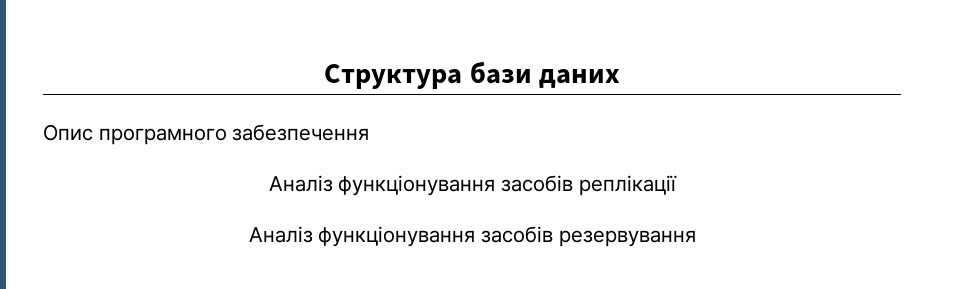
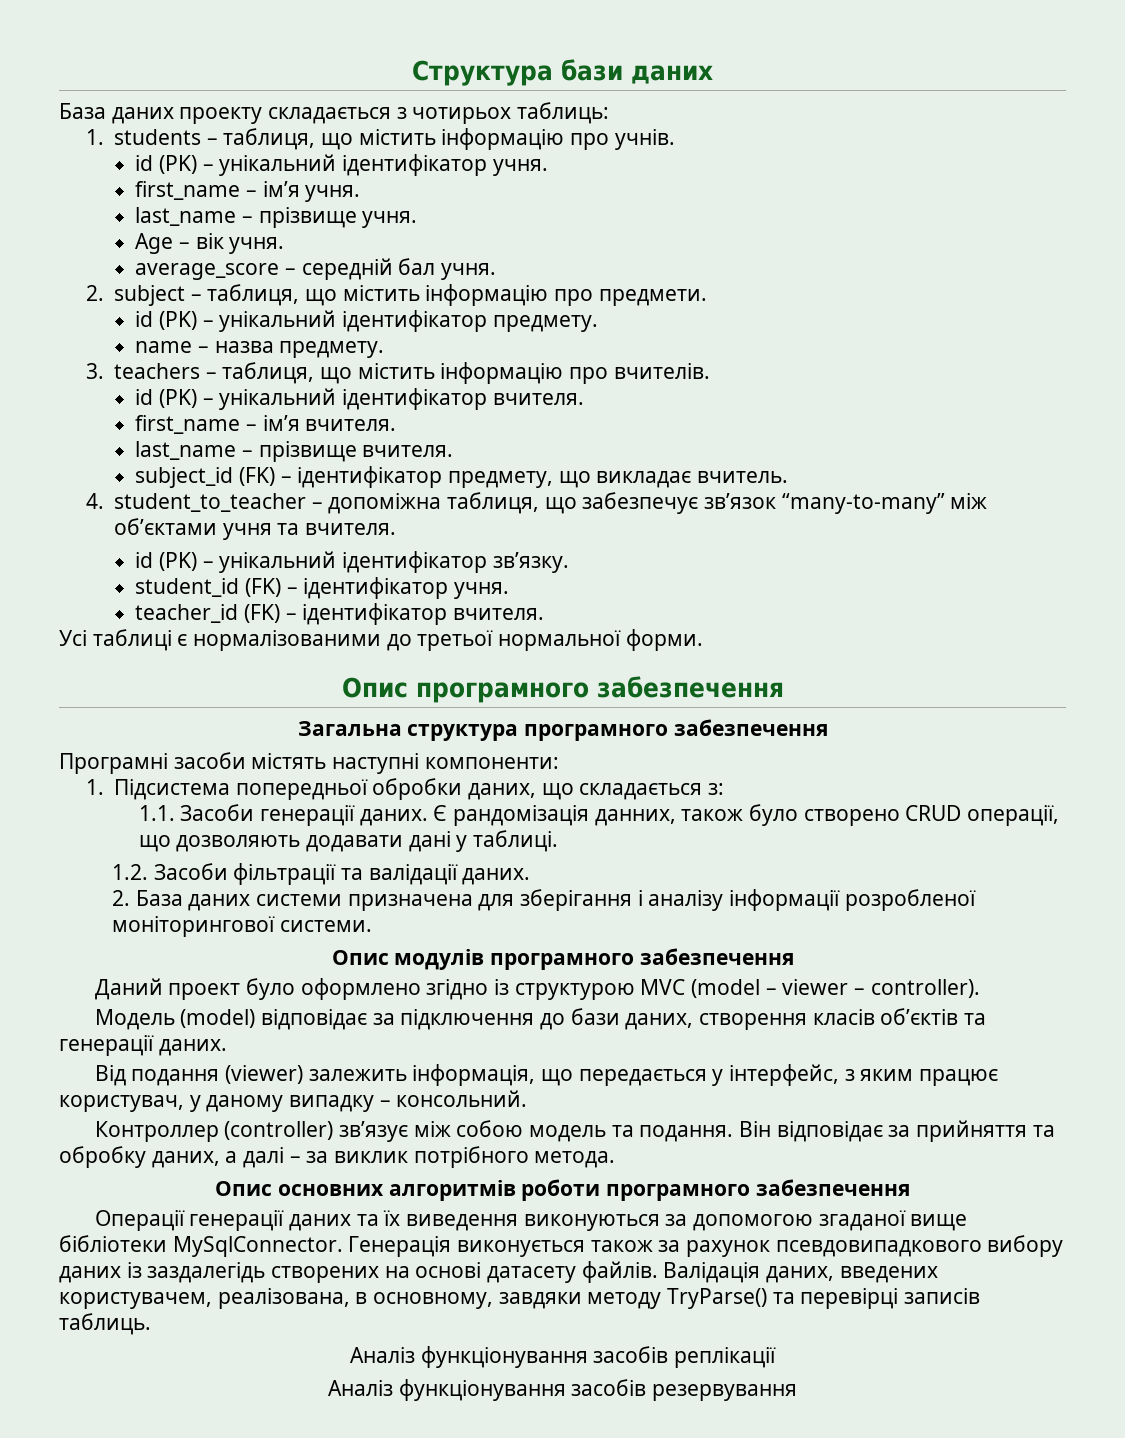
[43,124,370,145] Опис програмного забезпечення -> [59,102,610,124] [85,128,675,150] [135,154,548,176] [135,181,361,202] [135,207,418,228] [135,233,285,254] [135,258,496,280] [85,284,707,306] [135,310,598,332] [135,341,385,358] [85,362,710,384] [135,388,584,410] [135,415,397,434] [135,441,454,462] [135,466,788,488] [85,492,988,514] [114,518,397,540] [135,551,569,573] [135,577,509,599] [135,603,544,625] [59,629,703,651] [341,676,784,703] [297,719,828,741] [59,752,559,774] [85,778,725,800] [138,804,1059,826] [138,830,558,852] [112,863,531,885] [112,889,976,911] [112,916,372,937] [331,948,794,970] [94,978,980,1000] [94,1008,987,1030] [59,1035,227,1056] [94,1064,999,1086] [59,1090,528,1112] [94,1120,1055,1142] [59,1146,616,1168] [215,1179,910,1201] [94,1210,968,1231] [59,1235,1064,1257] [59,1261,938,1283] [59,1288,981,1309] [59,1313,151,1335] База даних проекту складається з чотирьох таблиць: // 1. students – таблиця, що містить інформацію про учнів. // id (PK) – унікальний ідентифікатор учня. // first_name – ім’я учня. // last_name – прізвище учня. // Age – вік учня. // average_score – середній бал учня. // 2. subject – таблиця, що містить інформацію про предмети. // id (PK) – унікальний ідентифікатор предмету. // name – назва предмету. // 3. teachers – таблиця, що містить інформацію про вчителів. // id (PK) – унікальний ідентифікатор вчителя. // first_name – ім’я вчителя. // last_name – прізвище вчителя. // subject_id (FK) – ідентифікатор предмету, що викладає вчитель. // 4. student_to_teacher – допоміжна таблиця, що забезпечує зв’язок “many-to-many” між об’єктами учня та вчителя. // id (PK) – унікальний ідентифікатор зв’язку. // student_id (FK) – ідентифікатор учня. // teacher_id (FK) – ідентифікатор вчителя. // Усі таблиці є нормалізованими до третьої нормальної форми. // Опис програмного забезпечення // Загальна структура програмного забезпечення // Програмні засоби містять наступні компоненти: // 1. Підсистема попередньої обробки даних, що складається з: // 1.1. Засоби генерації даних. Є рандомізація данних, також було створено CRUD операції, що дозволяють додавати дані у таблиці. // 1.2. Засоби фільтрації та валідації даних. // 2. База даних системи призначена для зберігання і аналізу інформації розробленої моніторингової системи. // Опис модулів програмного забезпечення // Даний проект було оформлено згідно із структурою MVC (model – viewer – controller). // Модель (model) відповідає за підключення до бази даних, створення класів об’єктів та генерації даних. // Від подання (viewer) залежить інформація, що передається у інтерфейс, з яким працює користувач, у даному випадку – консольний. // Контроллер (controller) зв’язує між собою модель та подання. Він відповідає за прийняття та обробку даних, а далі – за виклик потрібного метода. // Опис основних алгоритмів роботи програмного забезпечення // Операції генерації даних та їх виведення виконуються за допомогою згаданої вище бібліотеки MySqlConnector. Генерація виконується також за рахунок псевдовипадкового вибору даних із заздалегідь створених на основі датасету файлів. Валідація даних, введених користувачем, реалізована, в основному, завдяки методу TryParse() та перевірці записів таблиць.

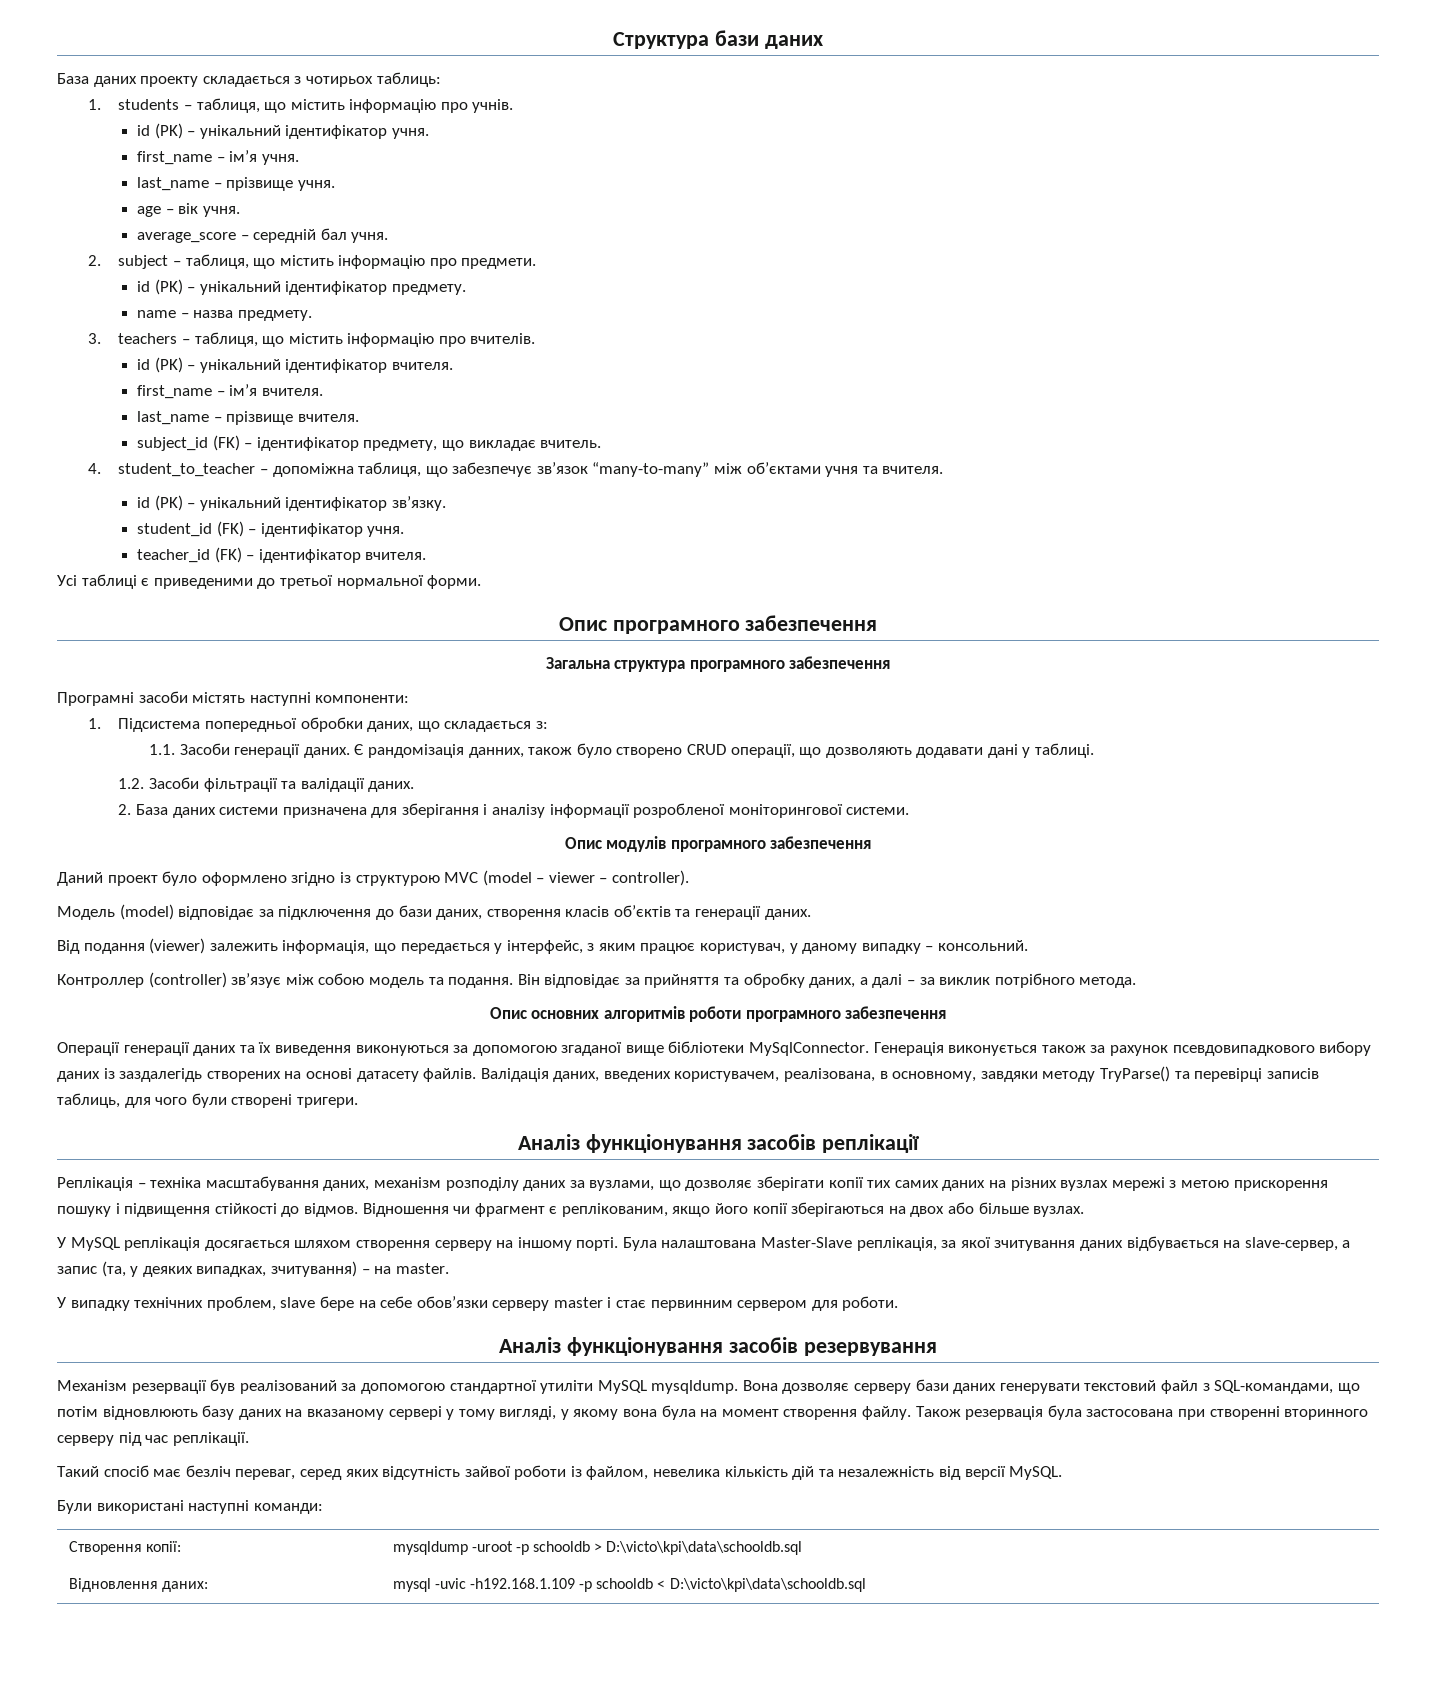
[135,233,174,254] Age -> [137,206,162,217] age
[193,630,382,651] нормалізованими -> [153,578,253,589] приведеними
[59,1313,151,1335] [349,1346,777,1368] [327,1379,798,1401] таблиць. // Аналіз функціонування засобів реплікації // Аналіз функціонування засобів резервування -> [57,1093,358,1108] [517,1134,921,1153] [57,1176,1328,1191] [57,1202,1085,1217] [57,1236,1351,1251] [57,1261,449,1277] [57,1296,899,1311] [499,1337,937,1356] [57,1379,1360,1394] [57,1405,1369,1420] [57,1432,249,1446] [57,1465,1063,1480] [57,1500,323,1514] [68,1541,181,1555] [392,1541,803,1555] [68,1578,208,1592] [392,1578,866,1592] таблиць, для чого були створені тригери. // Аналіз функціонування засобів реплікації // Реплікація – техніка масштабування даних, механізм розподілу даних за вузлами, що дозволяє зберігати копії тих самих даних на різних вузлах мережі з метою прискорення пошуку і підвищення стійкості до відмов. Відношення чи фрагмент є реплікованим, якщо його копії зберігаються на двох або більше вузлах. // У MySQL реплікація досягається шляхом створення серверу на іншому порті. Була налаштована Master-Slave реплікація, за якої зчитування даних відбувається на slave-сервер, а запис (та, у деяких випадках, зчитування) – на master. // У випадку технічних проблем, slave бере на себе обов’язки серверу master і стає первинним сервером для роботи. // Аналіз функціонування засобів резервування // Механізм резервації був реалізований за допомогою стандартної утиліти MySQL mysqldump. Вона дозволяє серверу бази даних генерувати текстовий файл з SQL-командами, що потім відновлюють базу даних на вказаному сервері у тому вигляді, у якому вона була на момент створення файлу. Також резервація була застосована при створенні вторинного серверу під час реплікації. // Такий спосіб має безліч переваг, серед яких відсутність зайвої роботи із файлом, невелика кількість дій та незалежність від версії MySQL. // Були використані наступні команди: // Створення копії: | mysqldump -uroot -p schooldb > D:\victo\kpi\data\schooldb.sql // Відновлення даних: | mysql -uvic -h192.168.1.109 -p schooldb < D:\victo\kpi\data\schooldb.sql

